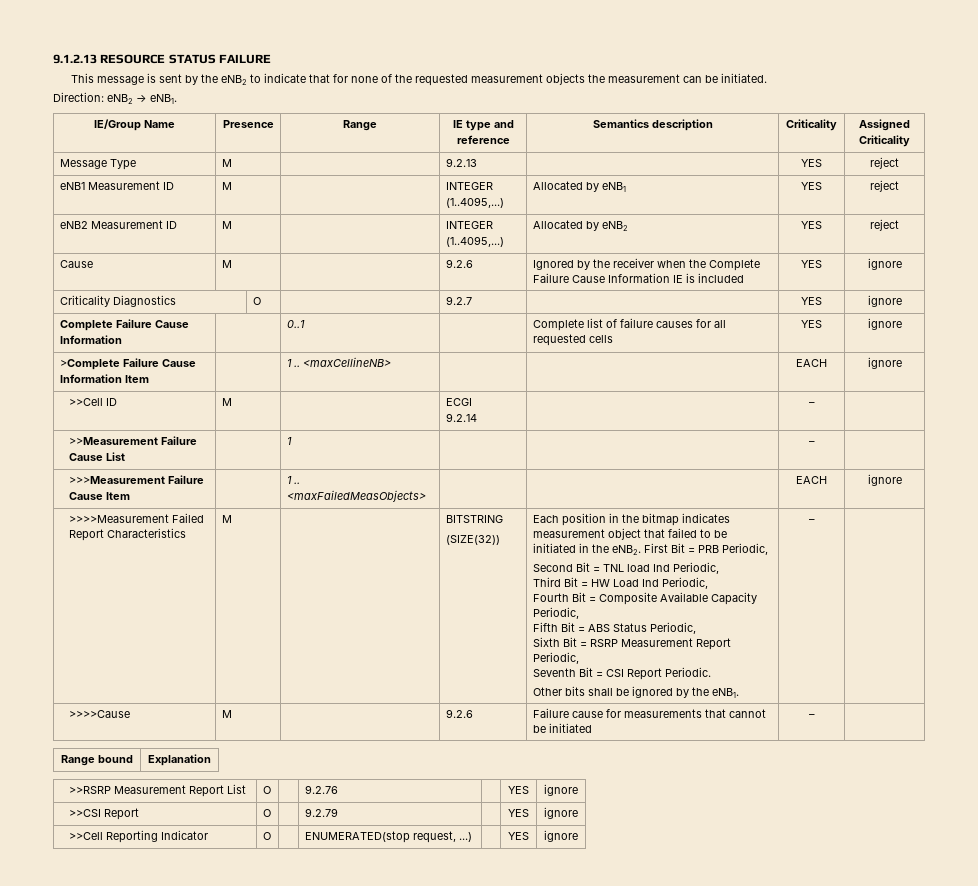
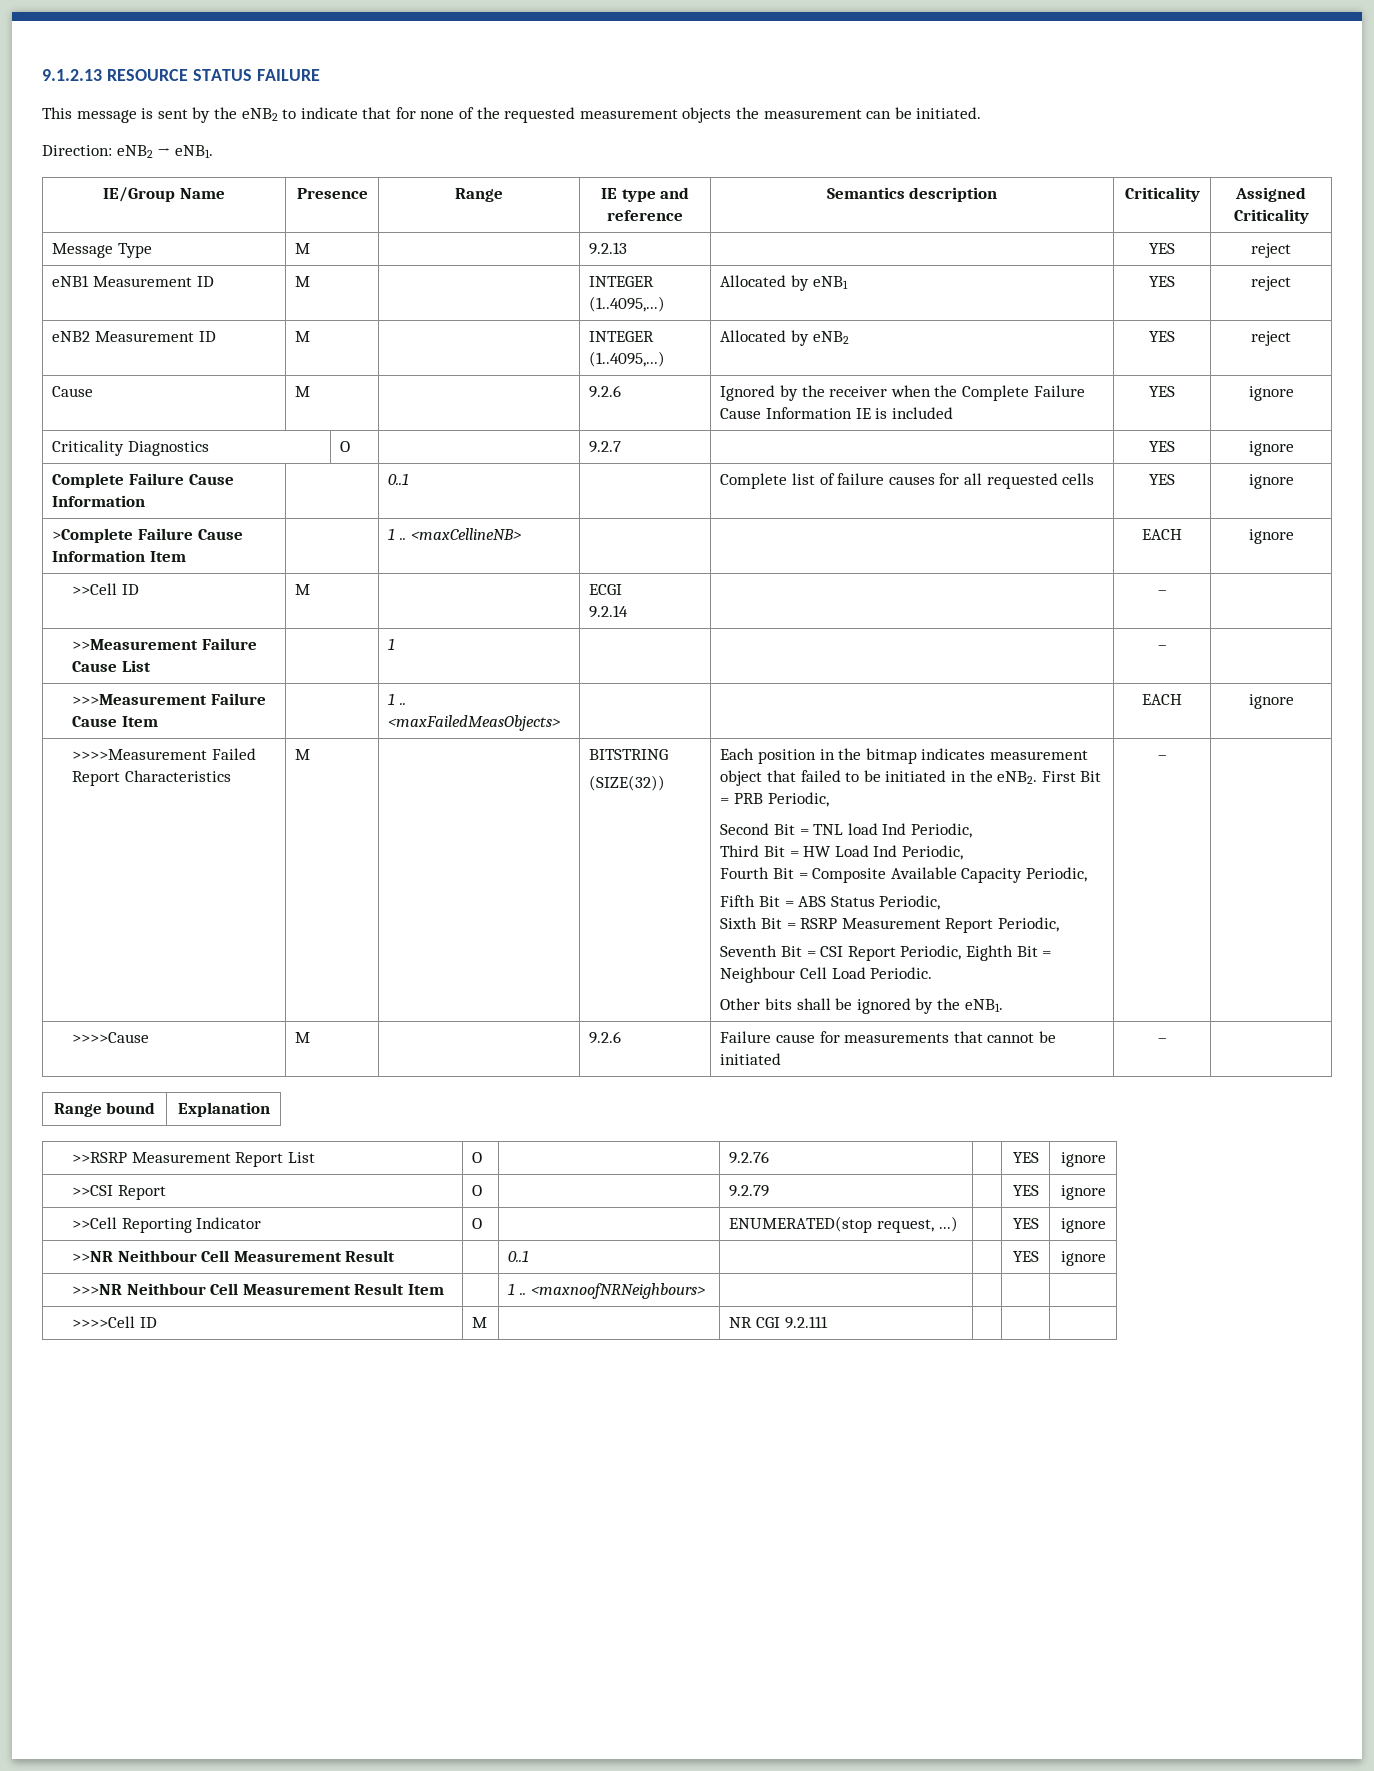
(662, 674) none -> [900,945,1052,961] [720,967,866,983] Periodic, Eighth Bit = Neighbour Cell Load
(578, 836) none -> [72,1250,396,1262] [508,1250,530,1262] [1012,1251,1039,1262] [1060,1251,1106,1266] [72,1283,444,1295] [508,1283,705,1299] [72,1316,157,1328] [472,1317,488,1328] [729,1316,828,1329] // >>NR Neithbour Cell Measurement Result | | 0..1 | | | YES | ignore // >>>NR Neithbour Cell Measurement Result Item | | 1 .. <maxnoofNRNeighbours> | | | | // >>>>Cell ID | M | | NR CGI 9.2.111 | | |

